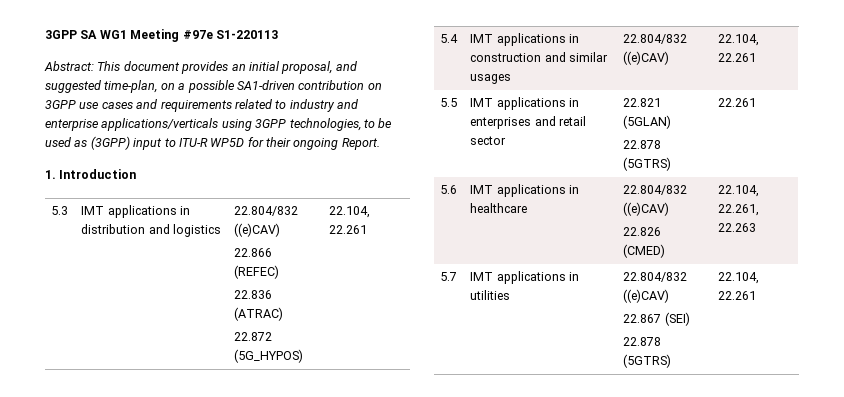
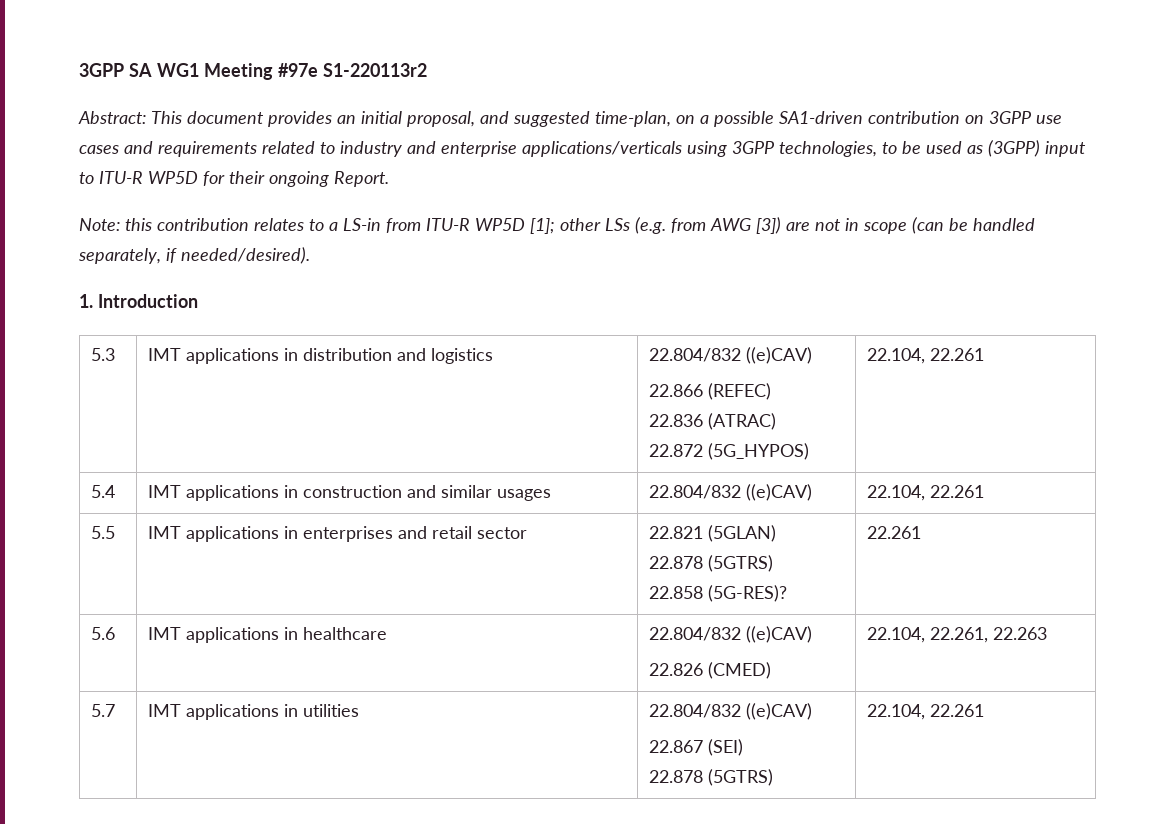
[215,30,278,39] S1-220113 -> [323,63,427,77] S1-220113r2
(380, 144) none -> [79,217,1035,234] [78,247,310,264] // Note: this contribution relates to a LS-in from ITU-R WP5D [1]; other LSs (e.g. from AWG [3]) are not in scope (can be handled separately, if needed/desired).
(672, 164) none -> [649,585,788,602] // 22.858 (5G-RES)?

